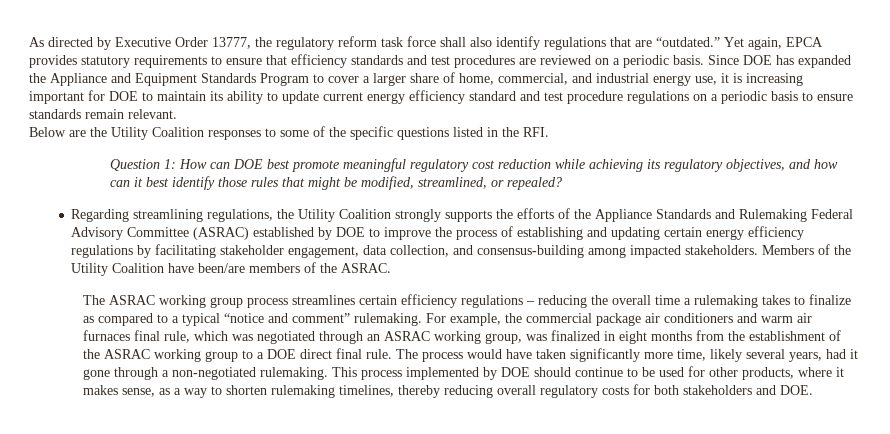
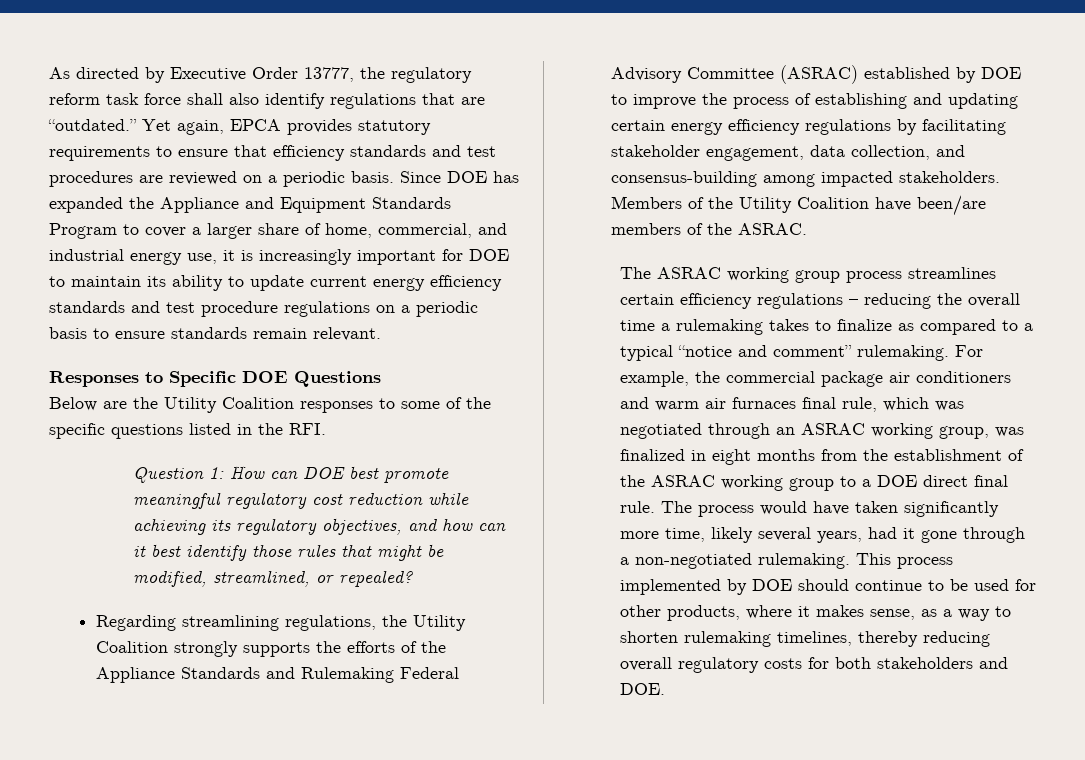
[746,73,803,86] increasing -> [259,249,352,265] increasingly
[469,91,516,101] standard -> [49,301,125,313] standards
(177, 114) none -> [49,371,381,387] // Responses to Specific DOE Questions

